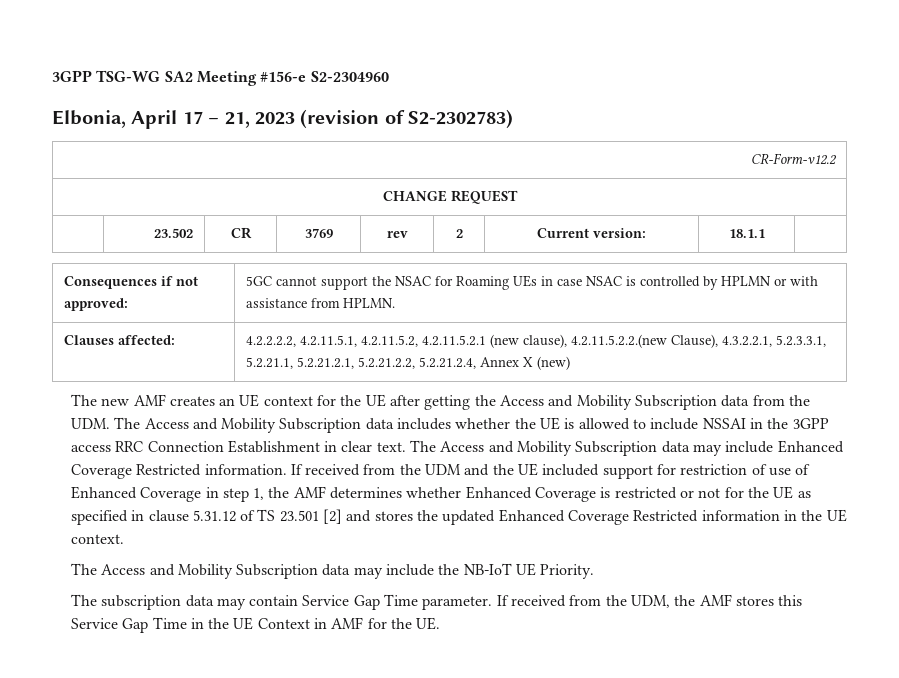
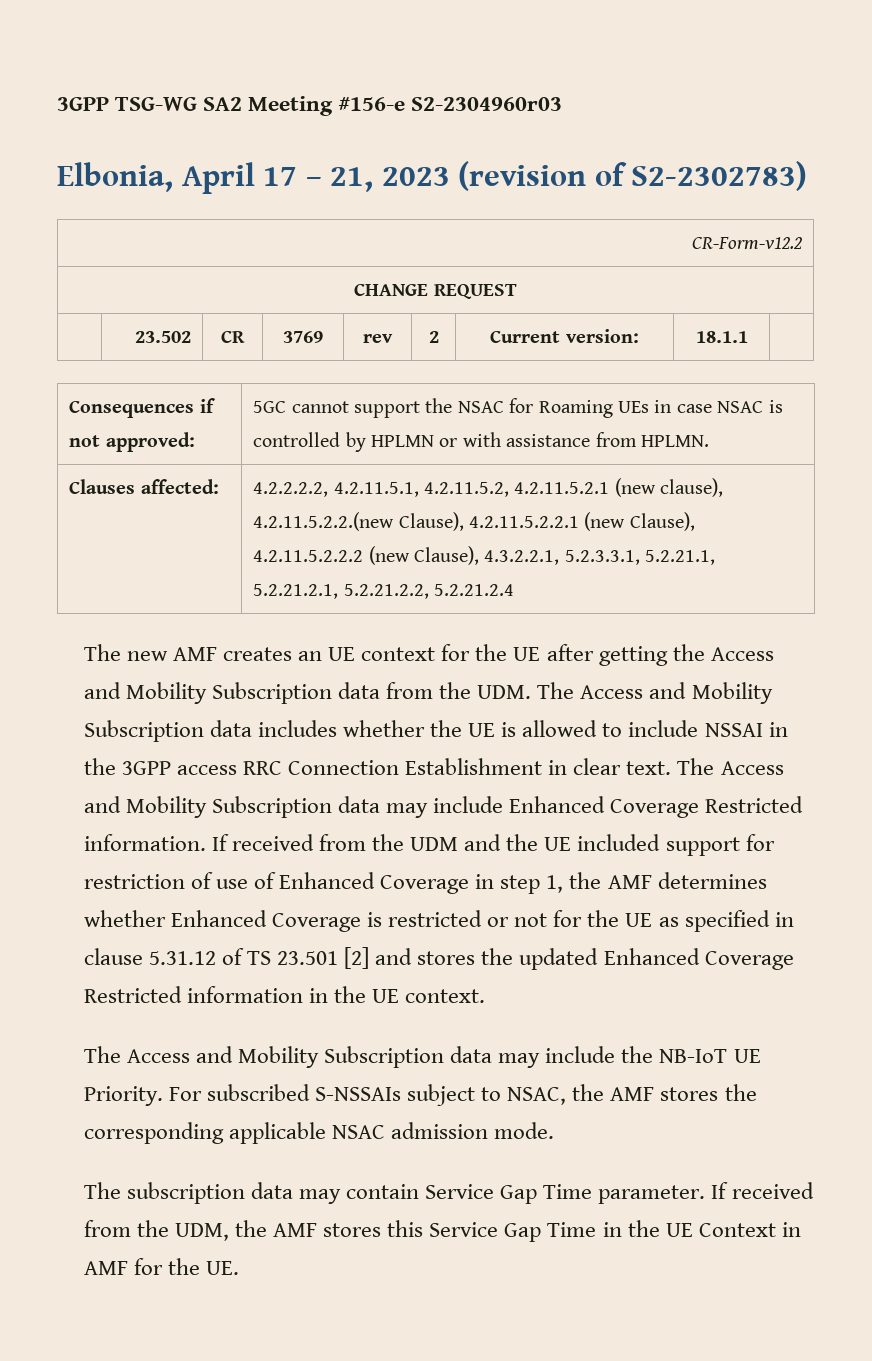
[310,71,389,82] S2-2304960 -> [411,97,563,111] S2-2304960r03
(719, 341) none -> [469,512,695,531] [253,546,480,565] 4.2.11.5.2.2.1 (new Clause), 4.2.11.5.2.2.2 (new Clause),
[419,356,571,370] 5.2.21.2.4, Annex X (new) -> [434,584,515,596] 5.2.21.2.4
(595, 571) none -> [168,1084,757,1106] [83,1122,555,1144] For subscribed S-NSSAIs subject to NSAC, the AMF stores the corresponding applicable NSAC admission mode.

